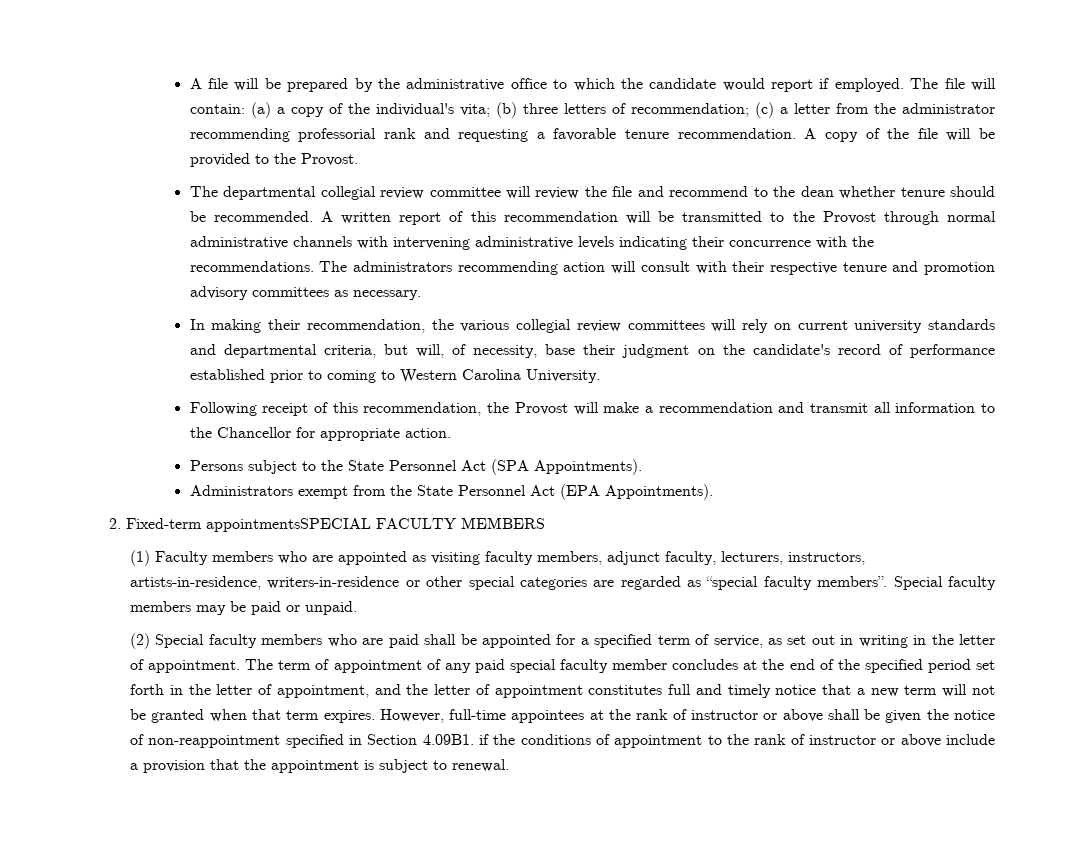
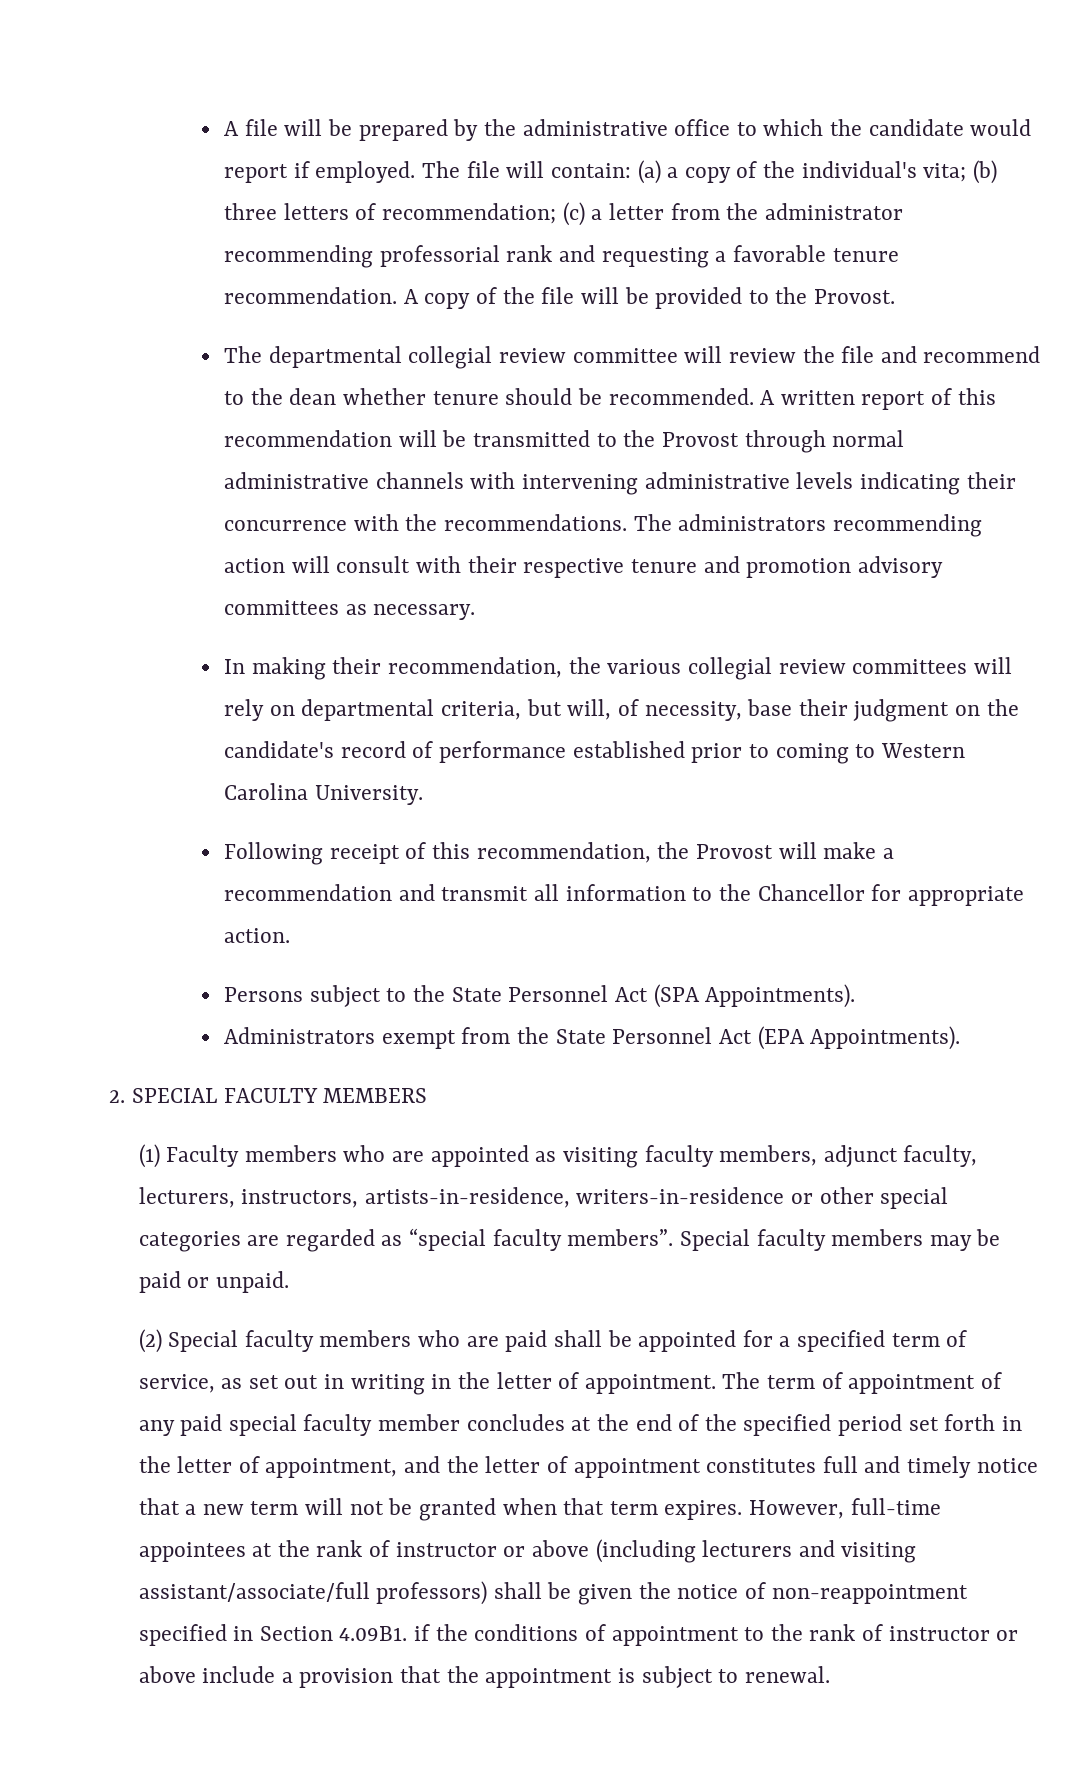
[797,319,995,333] [189,344,216,355] current university standards and -> (295, 710) none
[126,518,372,532] Fixed-term appointmentsSPECIAL -> [131,1088,217,1103] SPECIAL
(823, 715) none -> [595,1539,917,1563] [138,1581,488,1605] (including lecturers and visiting assistant/associate/full professors)

